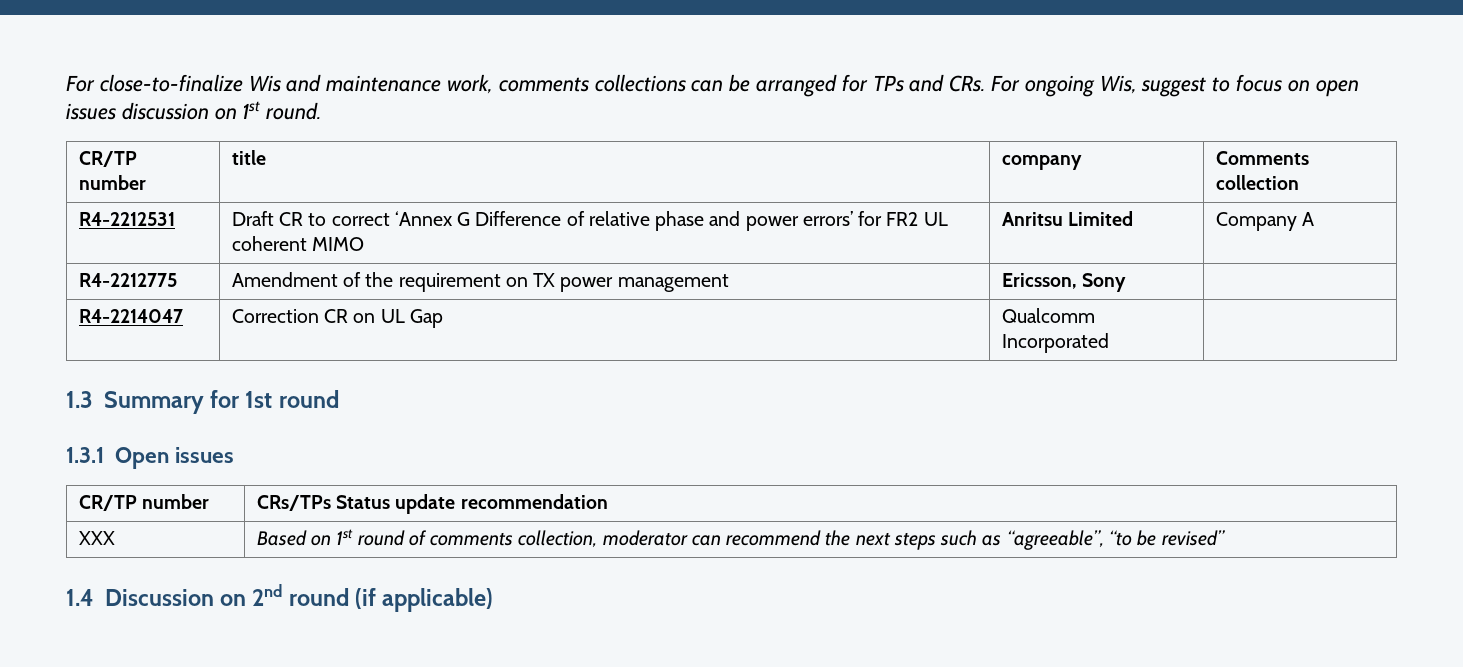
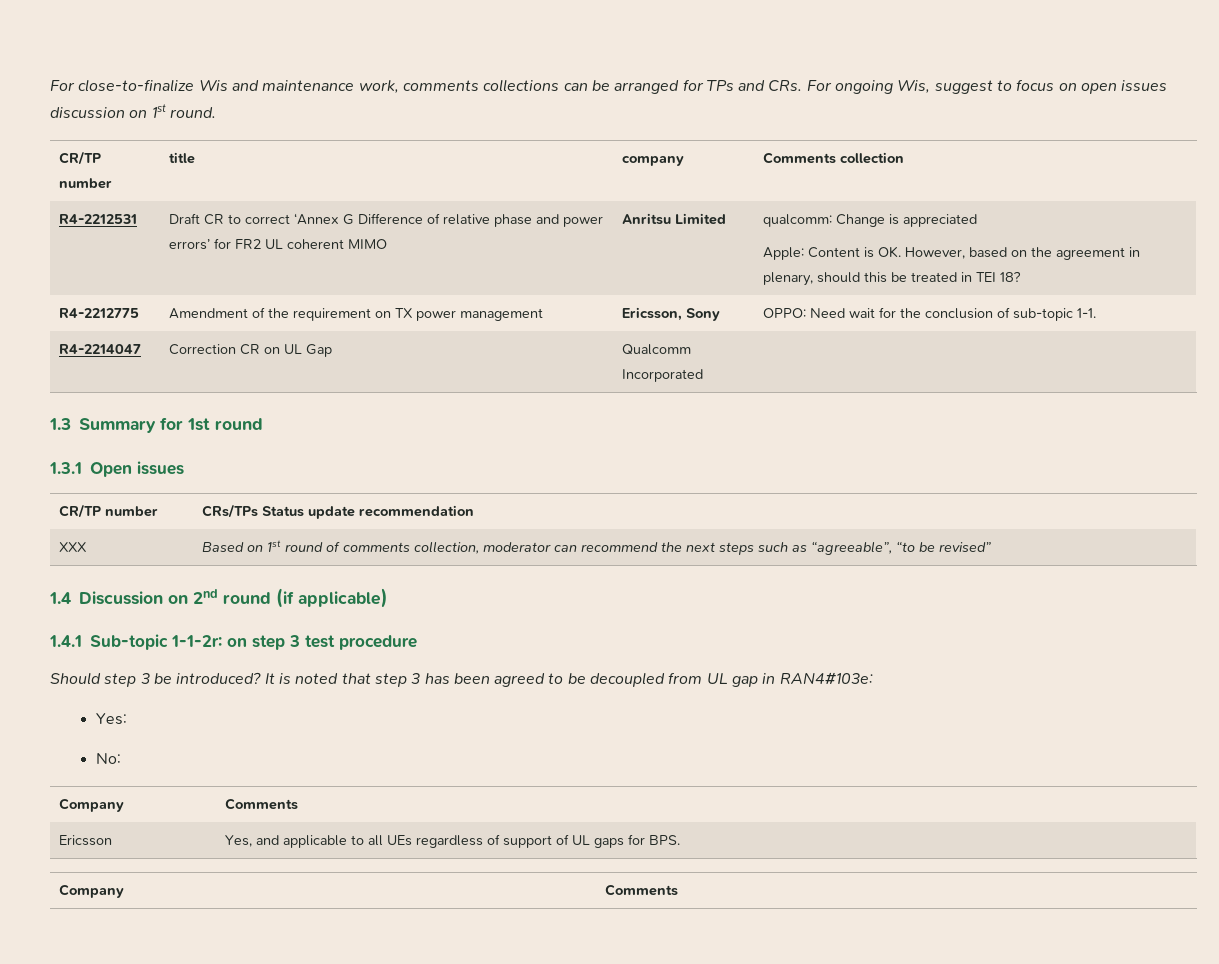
[1215,212,1315,231] Company A -> [762,214,977,227] [762,246,1140,260] [762,271,1021,286] qualcomm: Change is appreciated // Apple: Content is OK. However, based on the agreement in plenary, should this be treated in TEI 18?
(1127, 282) none -> [762,307,1096,321] OPPO: Need wait for the conclusion of sub-topic 1-1.
(494, 600) none -> [49,634,417,650] [50,672,873,687] [95,713,127,725] [95,753,121,764] [58,798,124,812] [224,798,298,810] [58,835,112,846] [224,834,680,848] [58,884,124,898] [604,884,678,896] // 1.4.1 Sub-topic 1-1-2r: on step 3 test procedure // Should step 3 be introduced? It is noted that step 3 has been agreed to be decoupled from UL gap in RAN4#103e: // Yes: // No: // Company | Comments // Ericsson | Yes, and applicable to all UEs regardless of support of UL gaps for BPS. // Company | Comments

